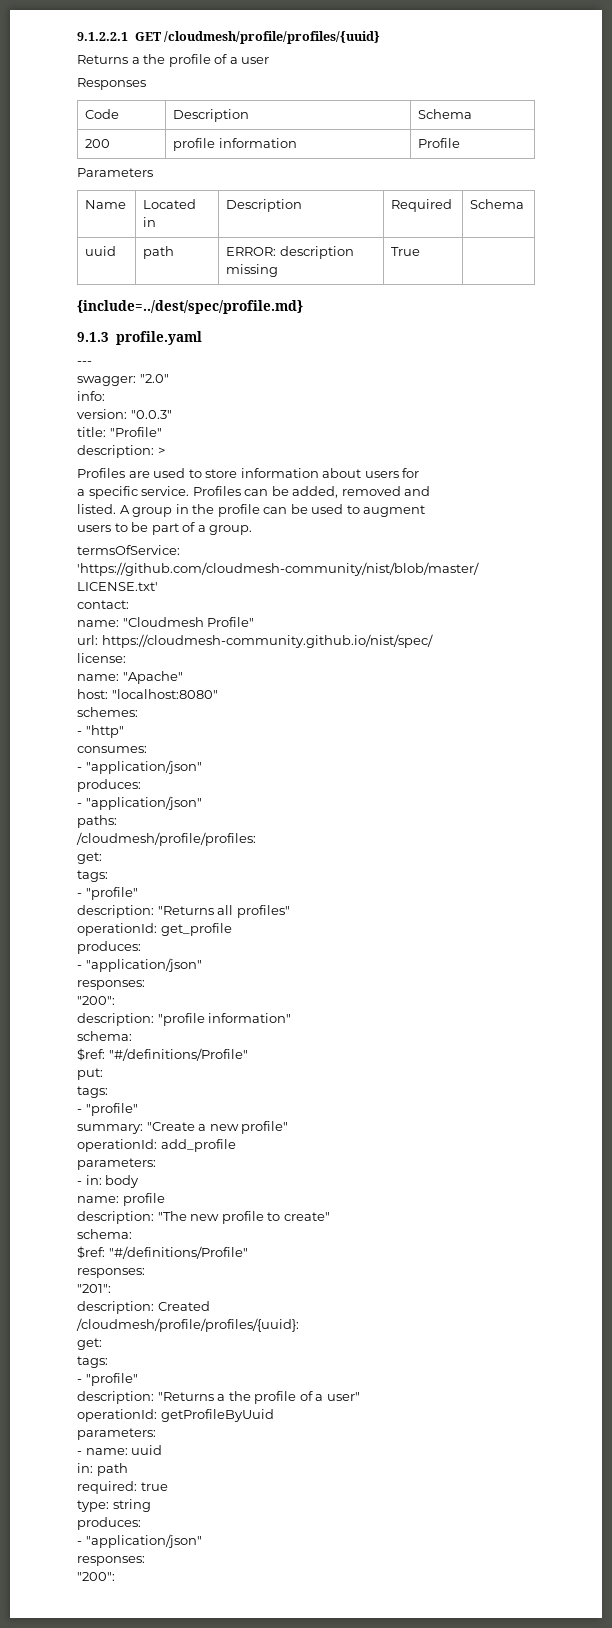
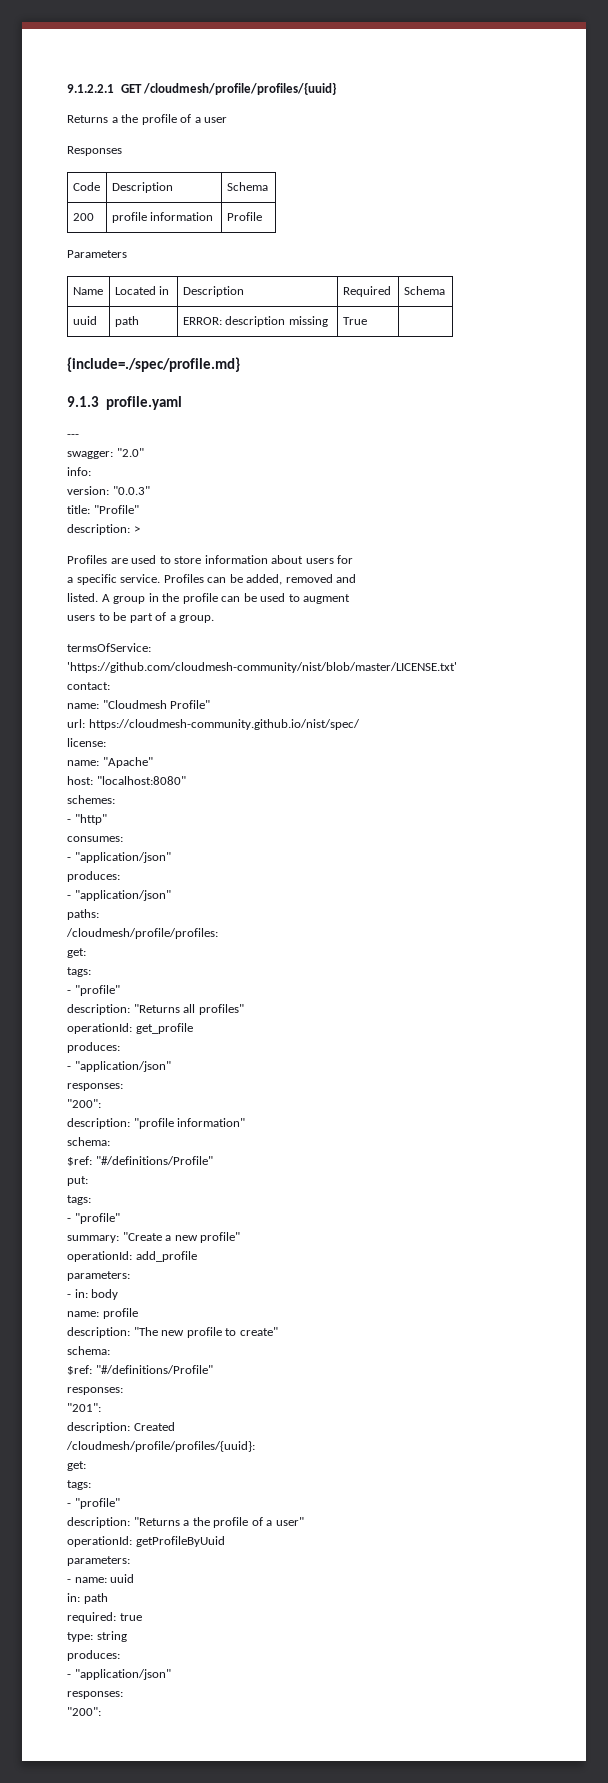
[77,300,303,314] {include=../dest/spec/profile.md} -> [67,357,240,372] {include=./spec/profile.md}

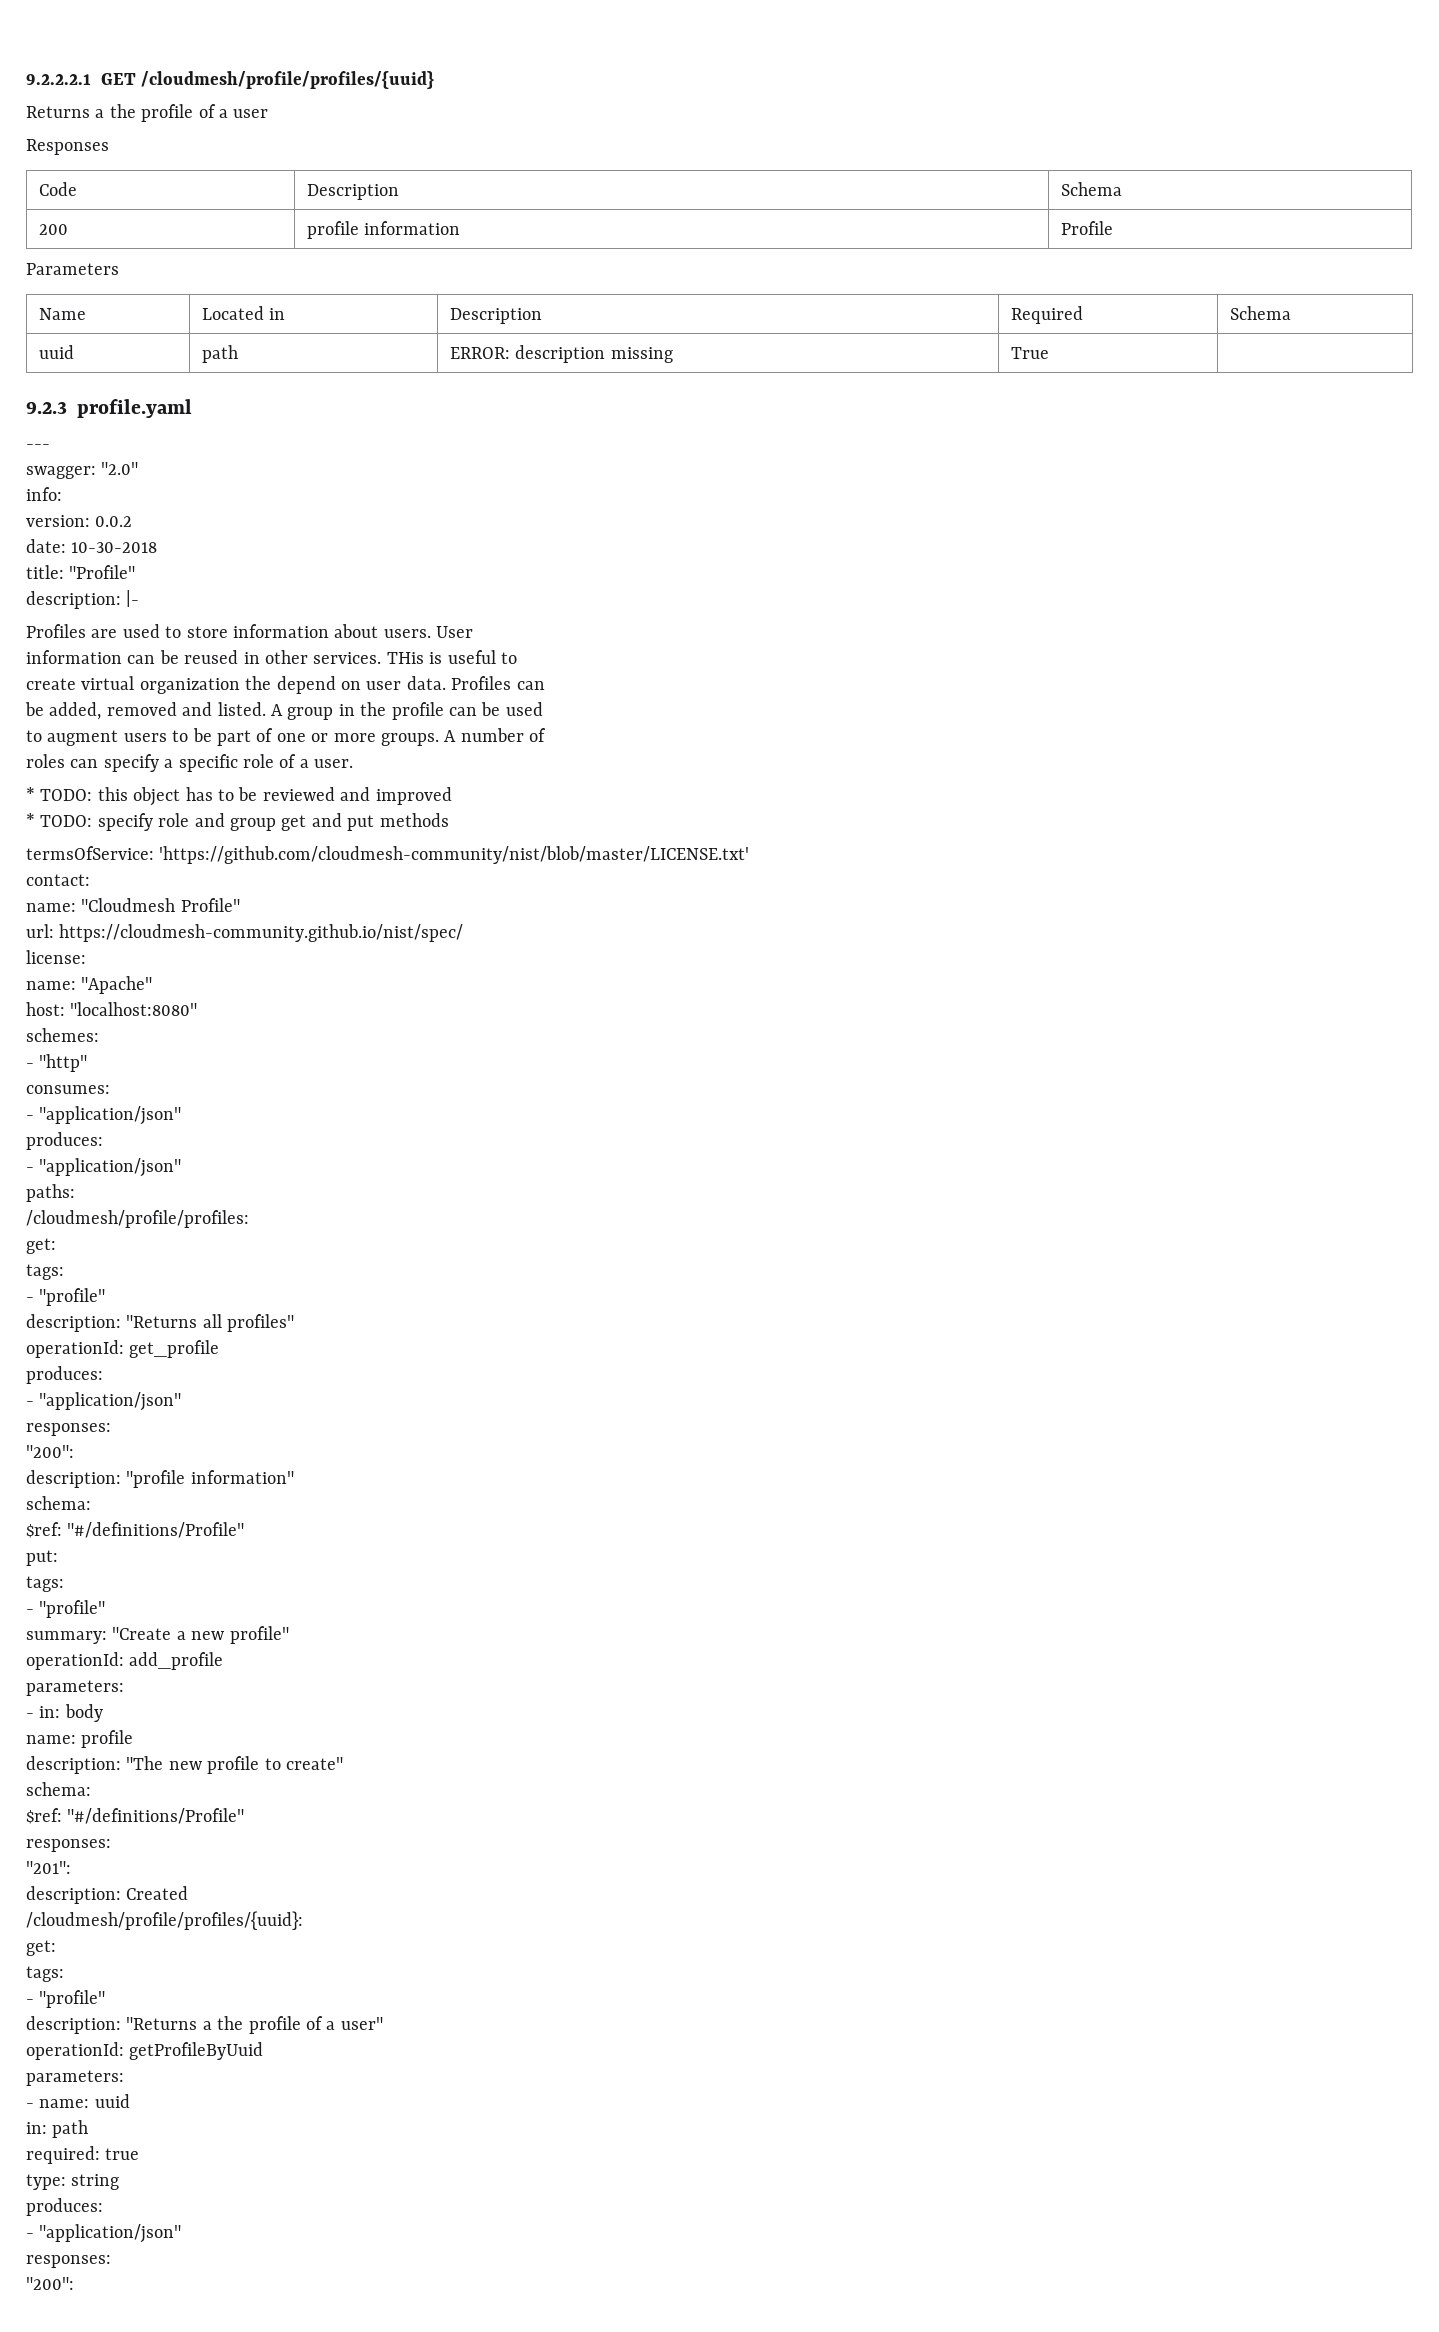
[67,84,114,93] 9.1.2.2.1 -> [26,74,91,85] 9.2.2.2.1
[67,357,240,372] [67,396,99,407] {include=./spec/profile.md} // 9.1.3 -> [26,401,67,414] 9.2.3
[112,486,150,495] "0.0.3" -> [95,516,133,527] [26,539,158,553] 0.0.2 // date: 10-30-2018
[133,526,140,533] > -> [126,590,140,607] |-
[305,555,354,564] [67,574,161,585] users for // a specific service. -> [383,626,474,638] [26,650,517,664] [26,676,446,694] users. User // information can be reused in other services. THis is useful to // create virtual organization the depend on user data.
(227, 580) none -> (545, 685) //
(357, 578) // -> (213, 709) none
(286, 597) none -> (543, 709) //
(351, 599) // -> (119, 738) none
[169,615,215,623] a group. -> [276,728,547,746] [26,754,354,772] [26,787,452,806] [26,813,449,831] one or more groups. A number of // roles can specify a specific role of a user. // * TODO: this object has to be reviewed and improved // * TODO: specify role and group get and put methods

